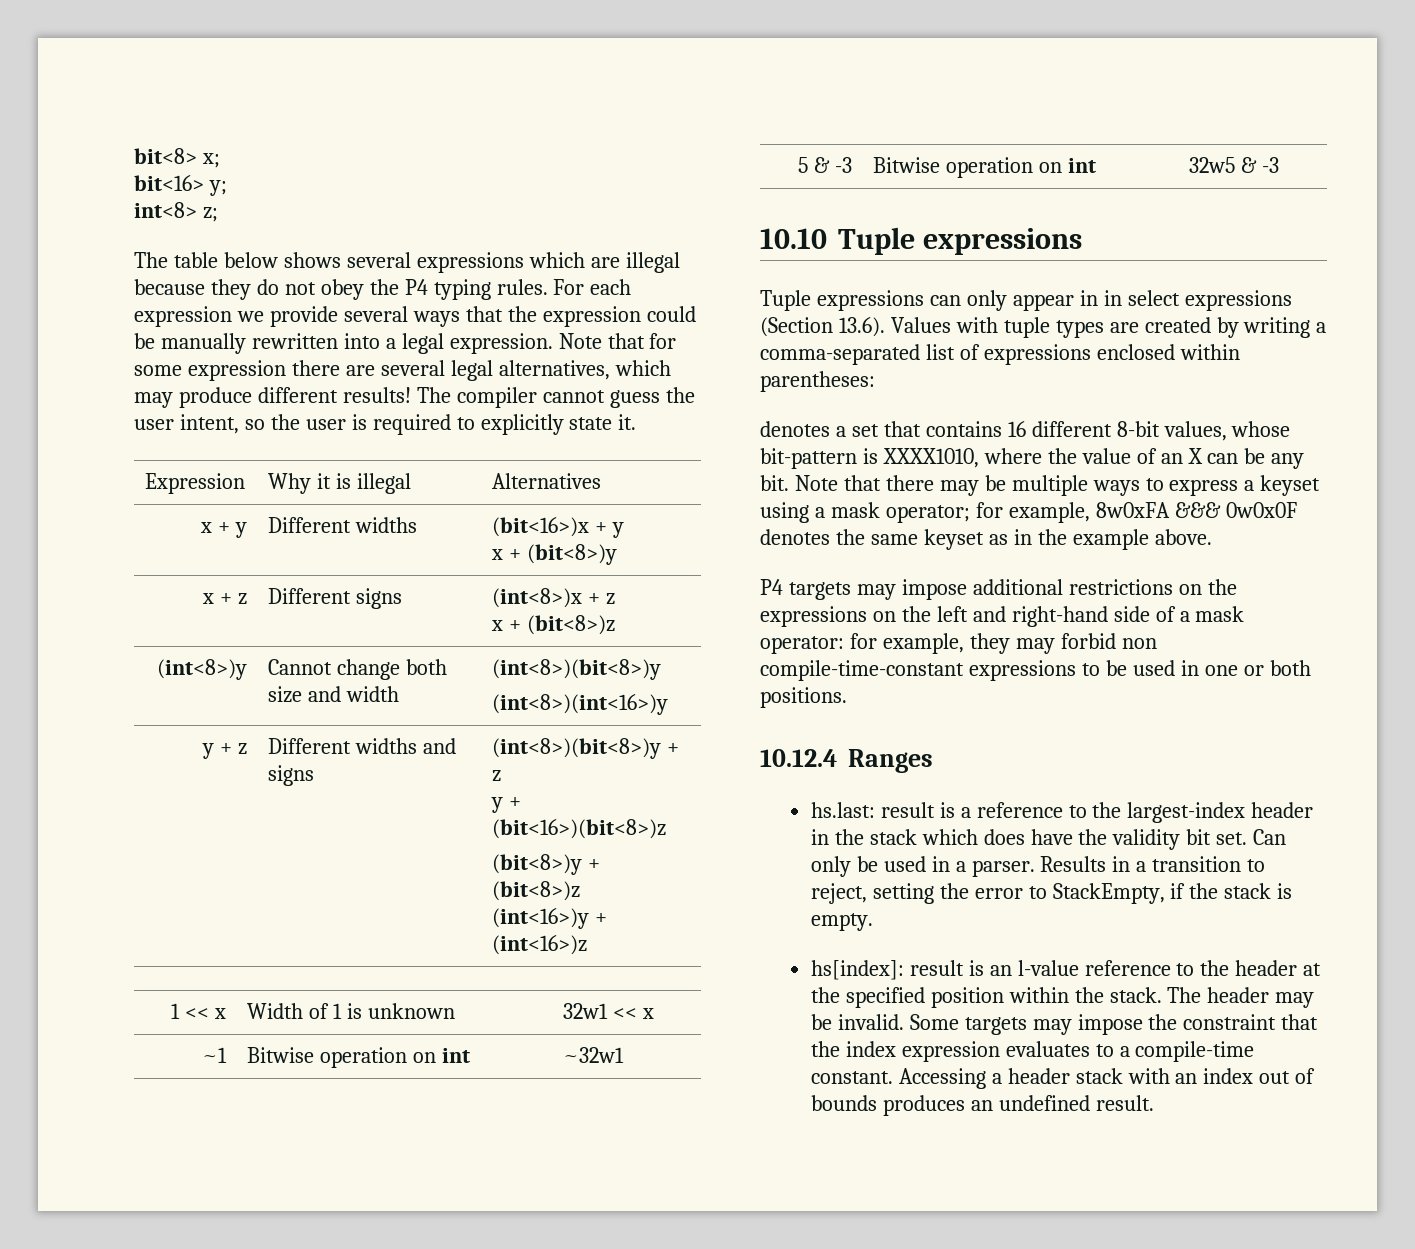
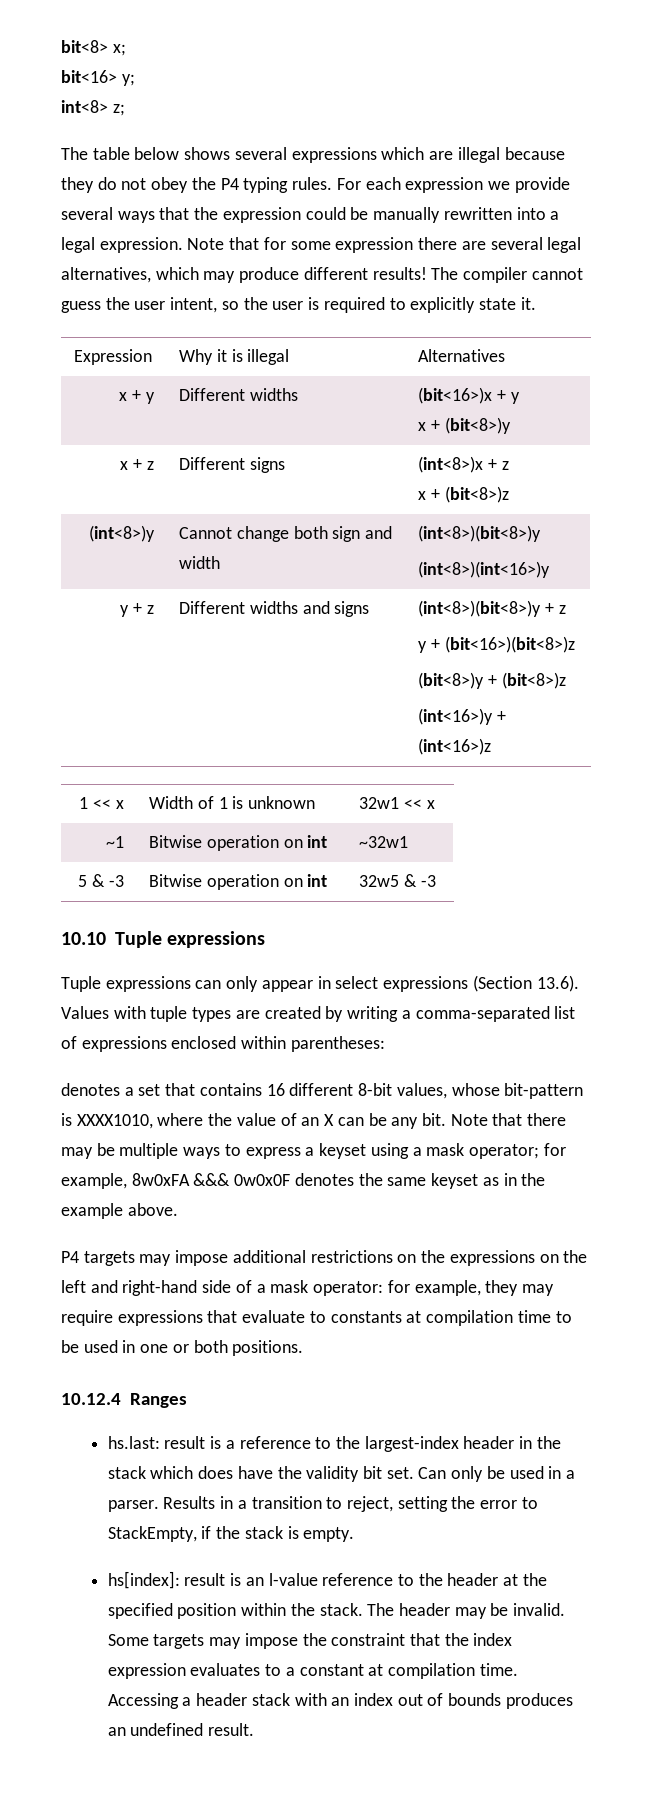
[268,686,303,703] size -> [332,526,361,542] sign
[1103,290,1122,306] in -> (331, 982) none
[1060,633,1157,649] [760,660,1076,681] forbid non compile-time-constant expressions -> [61,1310,551,1326] require expressions that evaluate to constants at compilation time
[1135,1041,1255,1062] [810,1071,893,1084] compile-time constant. -> [299,1663,518,1679] constant at compilation time.

